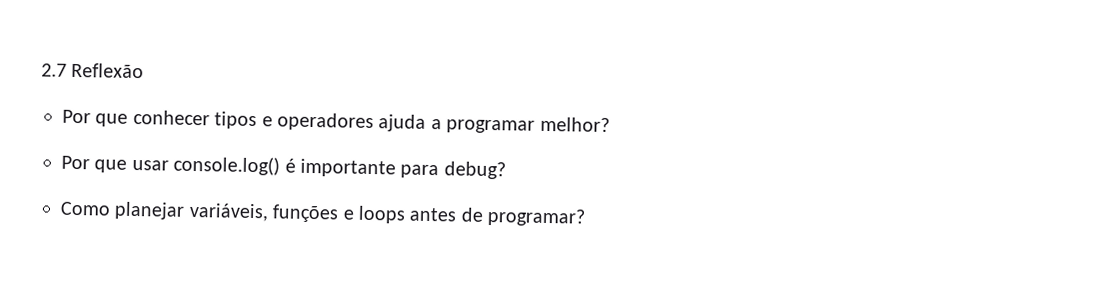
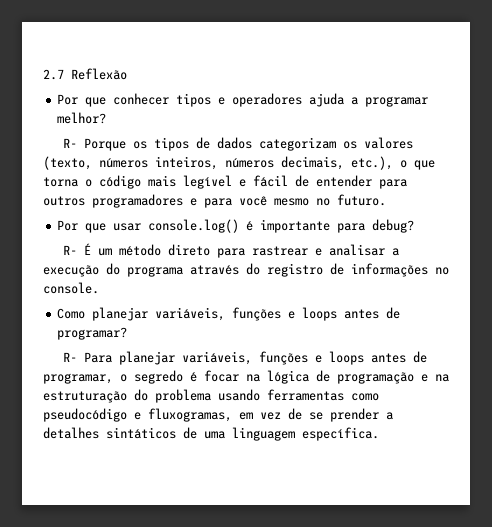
(610, 124) none -> [62,137,413,151] [43,156,435,170] [43,175,407,189] [43,194,386,208] // R- Porque os tipos de dados categorizam os valores (texto, números inteiros, números decimais, etc.), o que torna o código mais legível e fácil de entender para outros programadores e para você mesmo no futuro.
(506, 170) none -> [62,243,399,258] [43,263,449,277] [43,282,99,294] // R- É um método direto para rastrear e analisar a execução do programa através do registro de informações no console.
(586, 217) none -> [62,351,427,365] [43,370,449,384] [43,389,379,403] [43,408,393,422] [43,427,379,441] // R- Para planejar variáveis, funções e loops antes de programar, o segredo é focar na lógica de programação e na estruturação do problema usando ferramentas como pseudocódigo e fluxogramas, em vez de se prender a detalhes sintáticos de uma linguagem específica.

